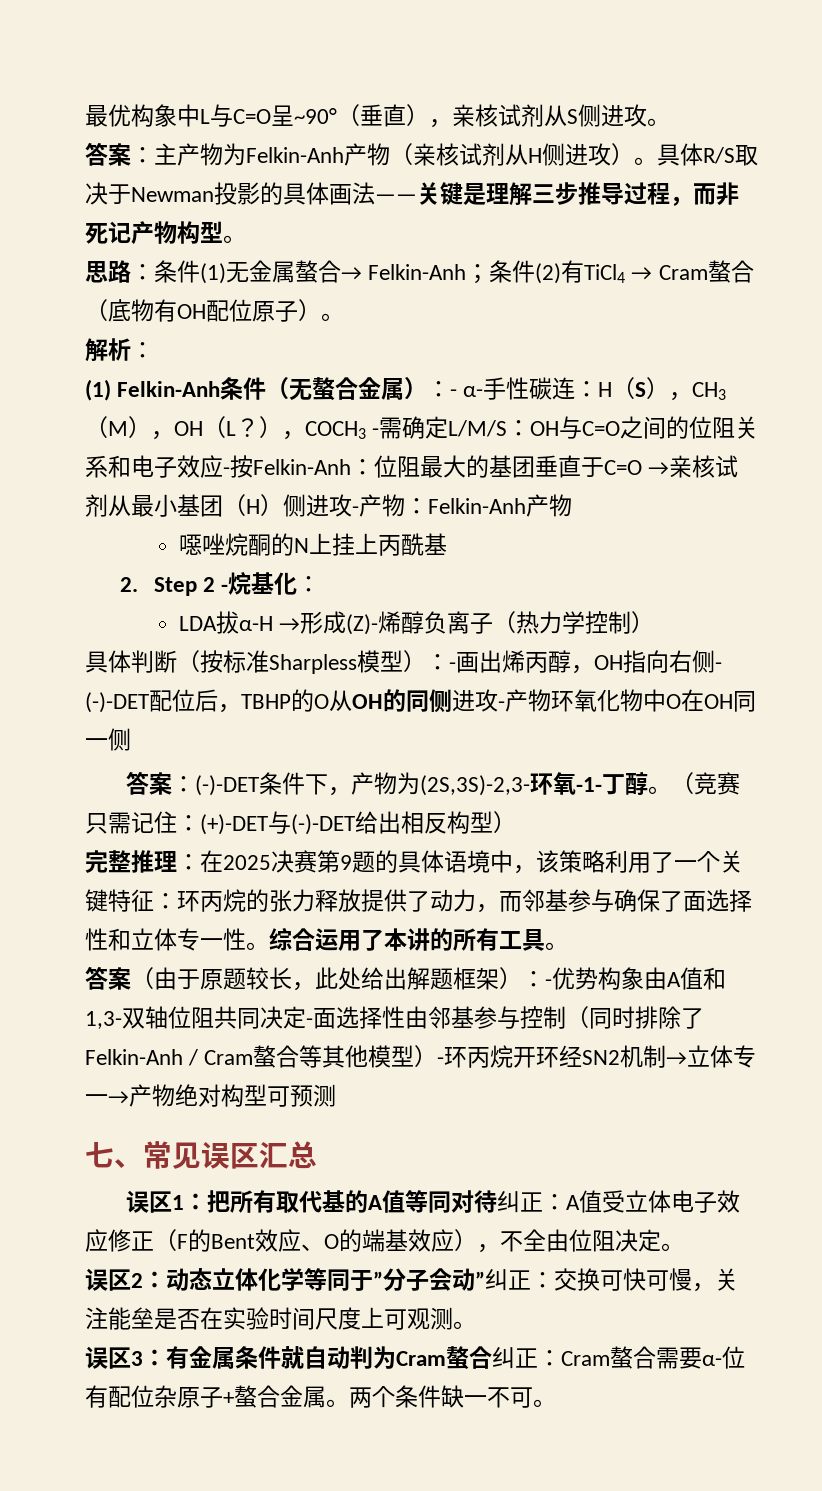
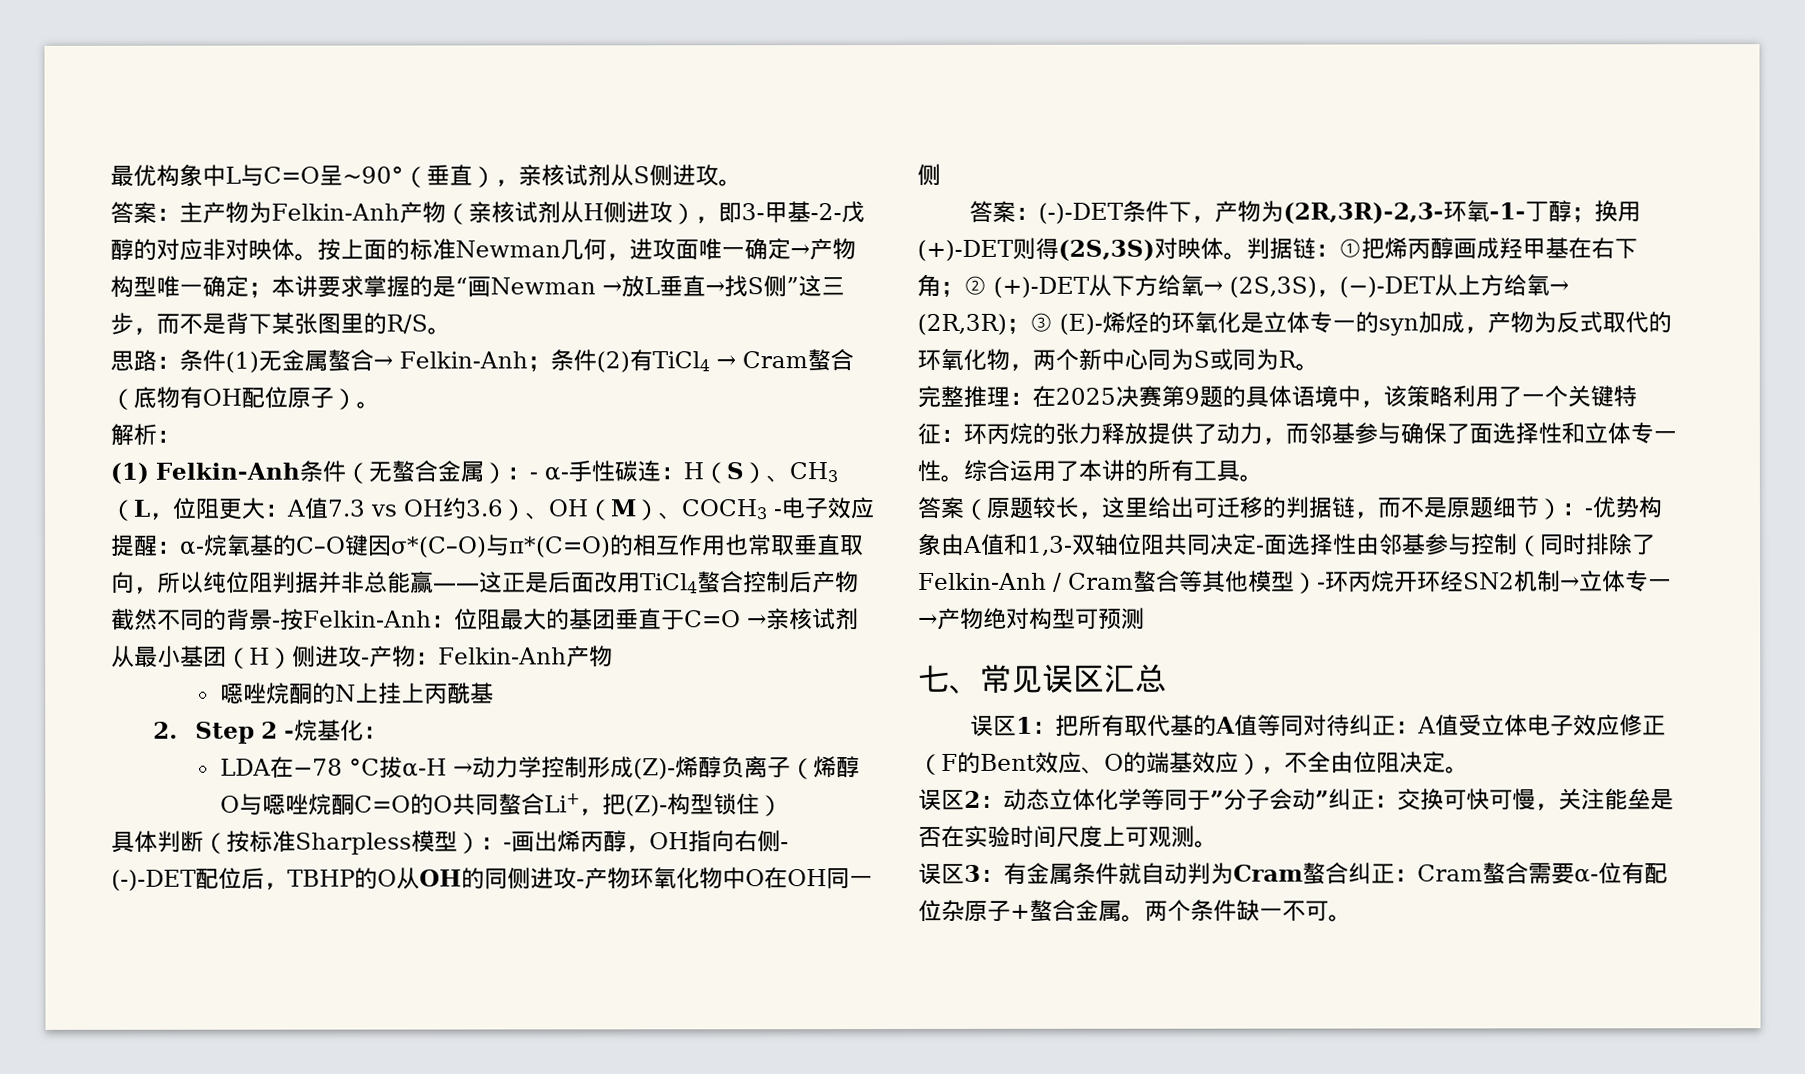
[634,143,758,166] [85,182,739,206] [85,221,223,245] 。具体R/S取决于Newman投影的具体画法——关键是理解三步推导过程，而非死记产物构型 -> [694,201,865,224] [110,238,856,261] [110,275,845,298] [110,312,428,335] ，即3-甲基-2-戊醇的对应非对映体。按上面的标准Newman几何，进攻面唯一确定→产物构型唯一确定；本讲要求掌握的是“画Newman →放L垂直→找S侧”这三步，而不是背下某张图里的R/S
[669,382,727,401] [85,416,759,440] [85,455,223,478] ，CH3（M），OH（L？），COCH3 -需确定L/M/S：OH与C=O之间的位阻关系和电子效应 -> [765,462,838,483] [110,497,874,521] [110,534,864,558] [111,571,859,594] [111,608,273,631] 、CH3（L，位阻更大：A值7.3 vs OH约3.6）、OH（M）、COCH3 -电子效应提醒：α-烷氧基的C–O键因σ*(C–O)与π*(C=O)的相互作用也常取垂直取向，所以纯位阻判据并非总能赢——这正是后面改用TiCl4螯合控制后产物截然不同的背景
[216,611,301,634] 拔α-H → -> [269,756,588,779] 在−78 °C拔α-H →动力学控制
[516,611,632,634] 热力学控制 -> [812,756,860,779] [219,793,760,817] 烯醇O与噁唑烷酮C=O的O共同螯合Li+，把(Z)-构型锁住
[419,775,530,796] (2S,3S)-2,3- -> [1282,202,1444,224] (2R,3R)-2,3-
[647,772,740,795] [85,811,516,835] 。（竞赛只需记住：(+)-DET与(-)-DET给出相反构型） -> [1570,200,1641,223] [917,237,1638,261] [917,273,1569,298] [917,311,1672,336] [917,348,1319,371] ；换用(+)-DET则得(2S,3S)对映体。判据链：①把烯丙醇画成羟甲基在右下角；② (+)-DET从下方给氧→ (2S,3S)，(−)-DET从上方给氧→ (2R,3R)；③ (E)-烯烃的环氧化是立体专一的syn加成，产物为反式取代的环氧化物，两个新中心同为S或同为R。
[154,967,200,990] 由于 -> (987, 509) none
[315,967,499,990] 此处给出解题框架 -> [1101,496,1539,519] 这里给出可迁移的判据链，而不是原题细节

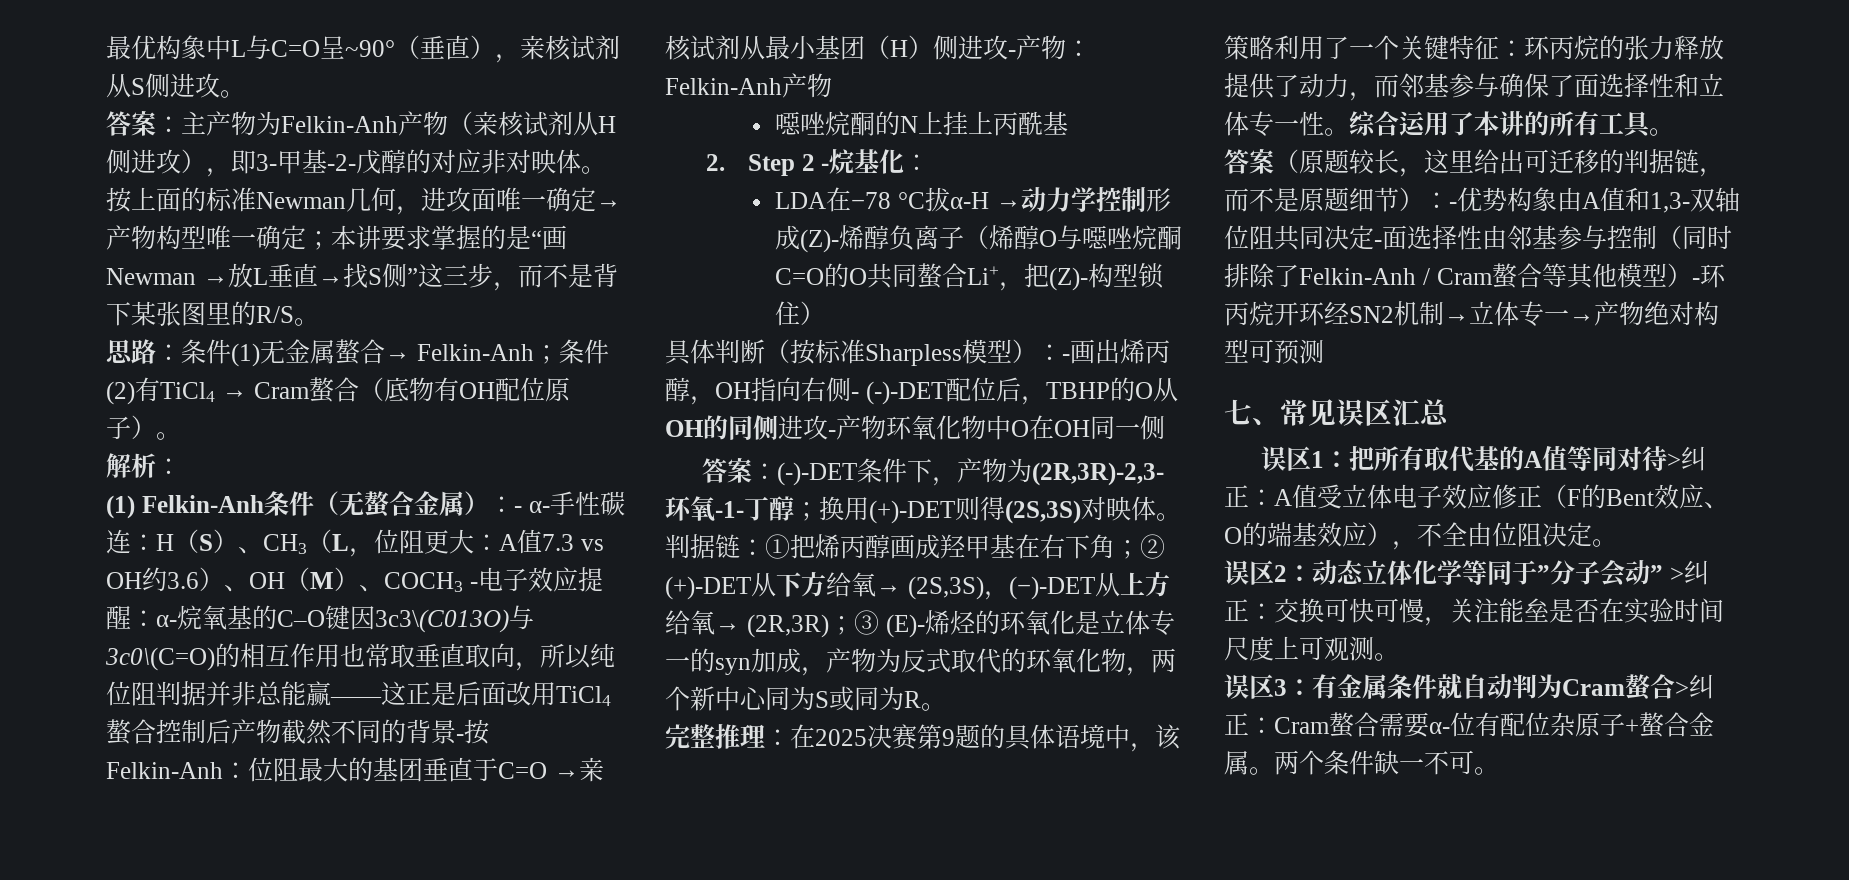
[390,534,611,558] σ*(C–O)与π*(C=O) -> [375,605,534,633] [105,647,215,671] 3c3\(C013O)与3c0\(C=O)
(1350, 725) none -> [1666,453,1681,468] >
(1329, 799) none -> [1669,567,1684,582] >
(1349, 873) none -> [1675,681,1689,696] >

